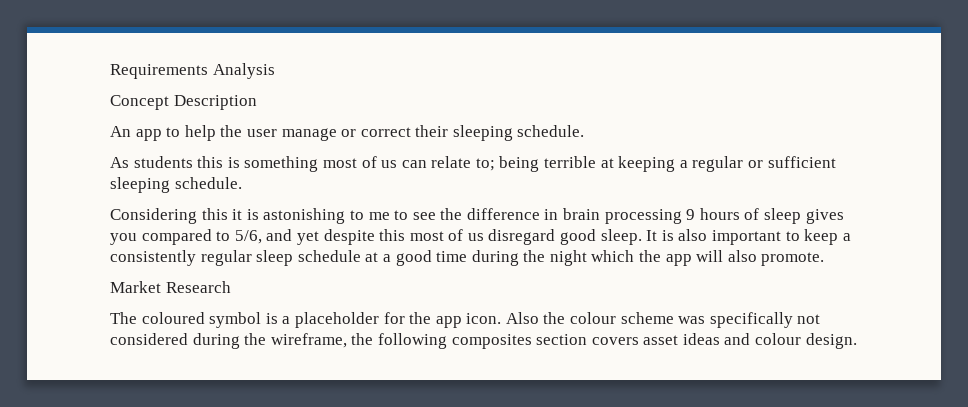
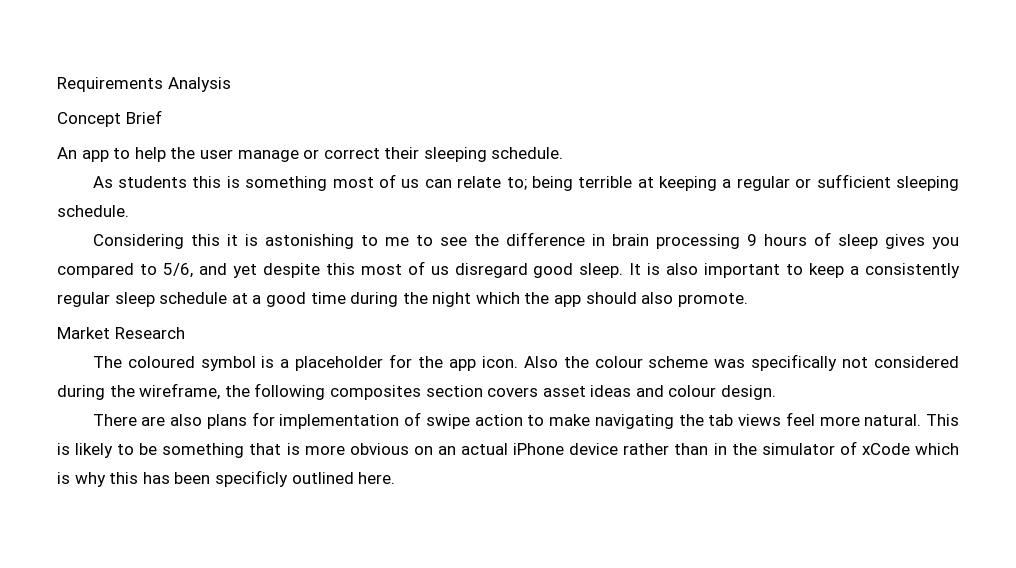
[173,95,257,110] Description -> [125,110,162,124] Brief
[696,250,724,262] will -> [585,292,637,304] should
(857, 341) none -> [92,412,960,429] [57,441,959,458] [57,470,396,487] // There are also plans for implementation of swipe action to make navigating the tab views feel more natural. This is likely to be something that is more obvious on an actual iPhone device rather than in the simulator of xCode which is why this has been specificly outlined here.

